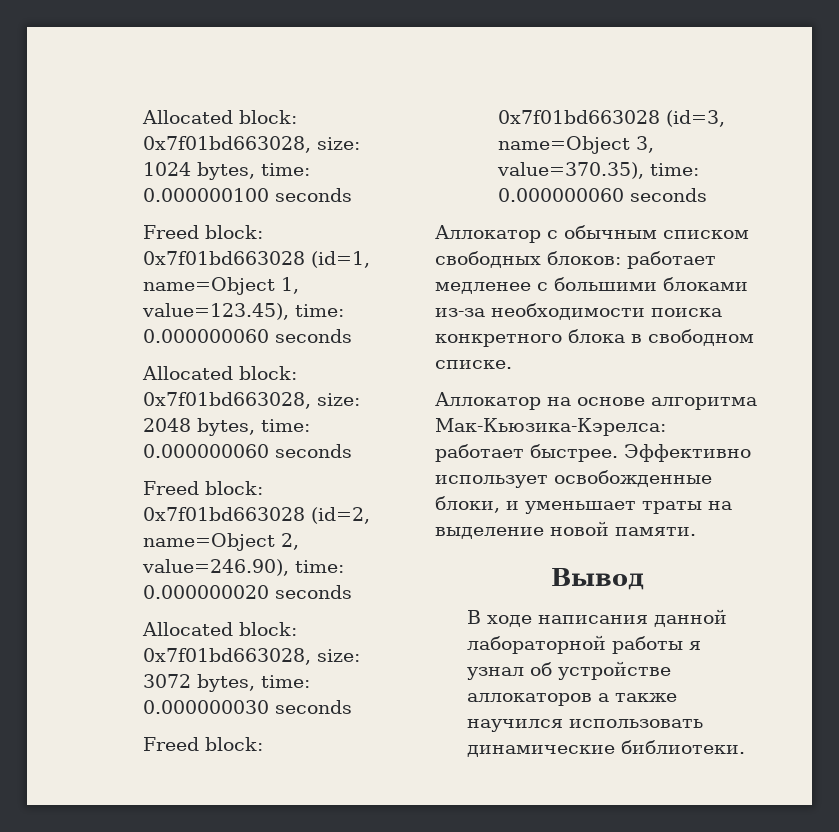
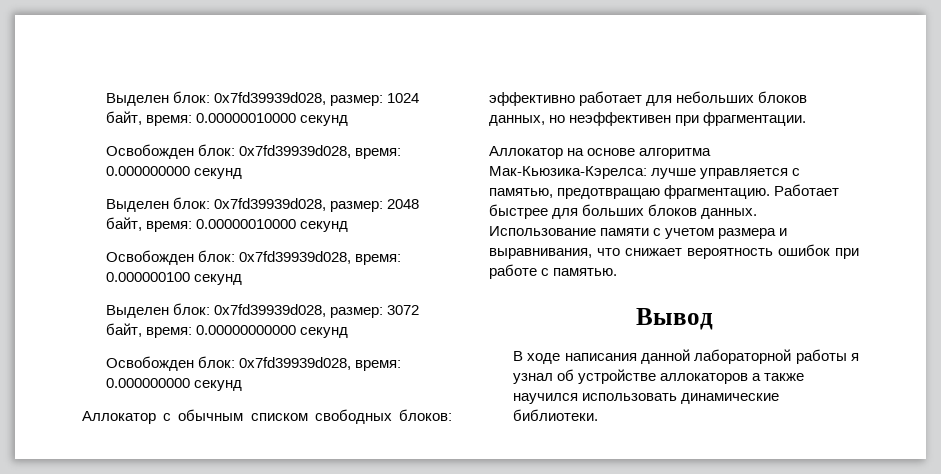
[141,110,297,124] [142,136,360,153] [142,162,310,180] [142,188,352,202] [142,225,263,239] [142,251,370,268] [142,277,299,295] [141,303,344,320] [142,329,352,343] [141,366,297,380] [142,392,360,409] [142,418,310,436] [142,444,352,458] [142,481,263,495] [142,507,370,524] [142,533,299,551] [141,559,344,576] [142,585,352,599] [141,622,297,636] [142,648,360,665] [142,674,310,692] [142,700,352,714] [142,737,263,751] [497,110,725,127] [497,136,654,154] [496,162,699,179] [497,188,707,202] Allocated block: 0x7f01bd663028, size: 1024 bytes, time: 0.000000100 seconds // Freed block: 0x7f01bd663028 (id=1, name=Object 1, value=123.45), time: 0.000000060 seconds // Allocated block: 0x7f01bd663028, size: 2048 bytes, time: 0.000000060 seconds // Freed block: 0x7f01bd663028 (id=2, name=Object 2, value=246.90), time: 0.000000020 seconds // Allocated block: 0x7f01bd663028, size: 3072 bytes, time: 0.000000030 seconds // Freed block: 0x7f01bd663028 (id=3, name=Object 3, value=370.35), time: 0.000000060 seconds -> [105,91,420,106] [105,111,349,126] [105,144,402,159] [105,166,242,179] [105,197,420,212] [105,217,349,232] [105,250,402,265] [105,272,242,285] [105,303,420,318] [105,323,349,338] [105,356,402,371] [105,378,242,391] Выделен блок: 0x7fd39939d028, размер: 1024 байт, время: 0.00000010000 секунд // Освобожден блок: 0x7fd39939d028, время: 0.000000000 секунд // Выделен блок: 0x7fd39939d028, размер: 2048 байт, время: 0.00000010000 секунд // Освобожден блок: 0x7fd39939d028, время: 0.000000100 секунд // Выделен блок: 0x7fd39939d028, размер: 3072 байт, время: 0.00000000000 секунд // Освобожден блок: 0x7fd39939d028, время: 0.000000000 секунд
[627,251,716,269] [435,277,748,294] [435,303,722,320] [435,329,754,347] [435,360,512,369] работает медленее с большими блоками из-за необходимости поиска конкретного блока в свободном списке. -> [489,91,808,106] [489,112,807,126] эффективно работает для небольших блоков данных, но неэффективен при фрагментации.
[435,444,751,462] [435,470,712,488] [435,496,732,514] [435,521,696,539] работает быстрее. Эффективно использует освобожденные блоки, и уменьшает траты на выделение новой памяти. -> [651,168,801,179] [489,184,840,199] [489,204,758,219] [489,226,788,239] [489,244,859,259] [489,264,618,279] лучше управляется с памятью, предотвращаю фрагментацию. Работает быстрее для больших блоков данных. Использование памяти с учетом размера и выравнивания, что снижает вероятность ошибок при работе с памятью.

